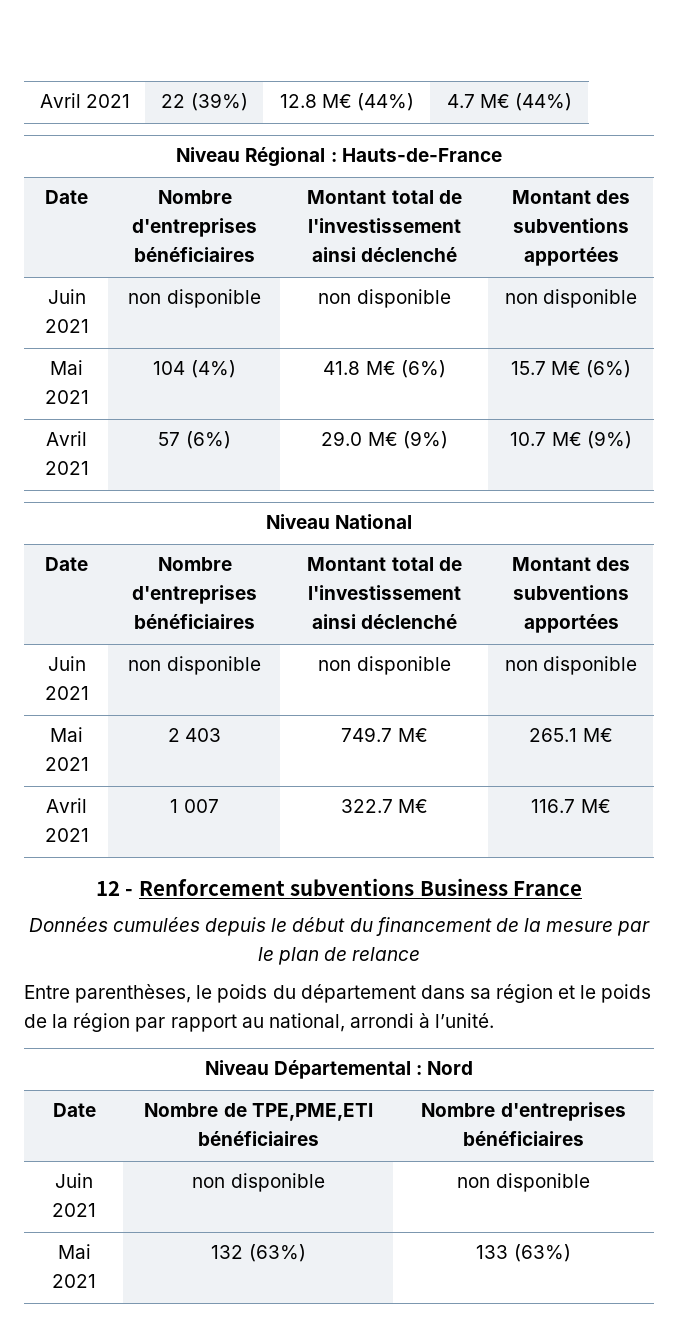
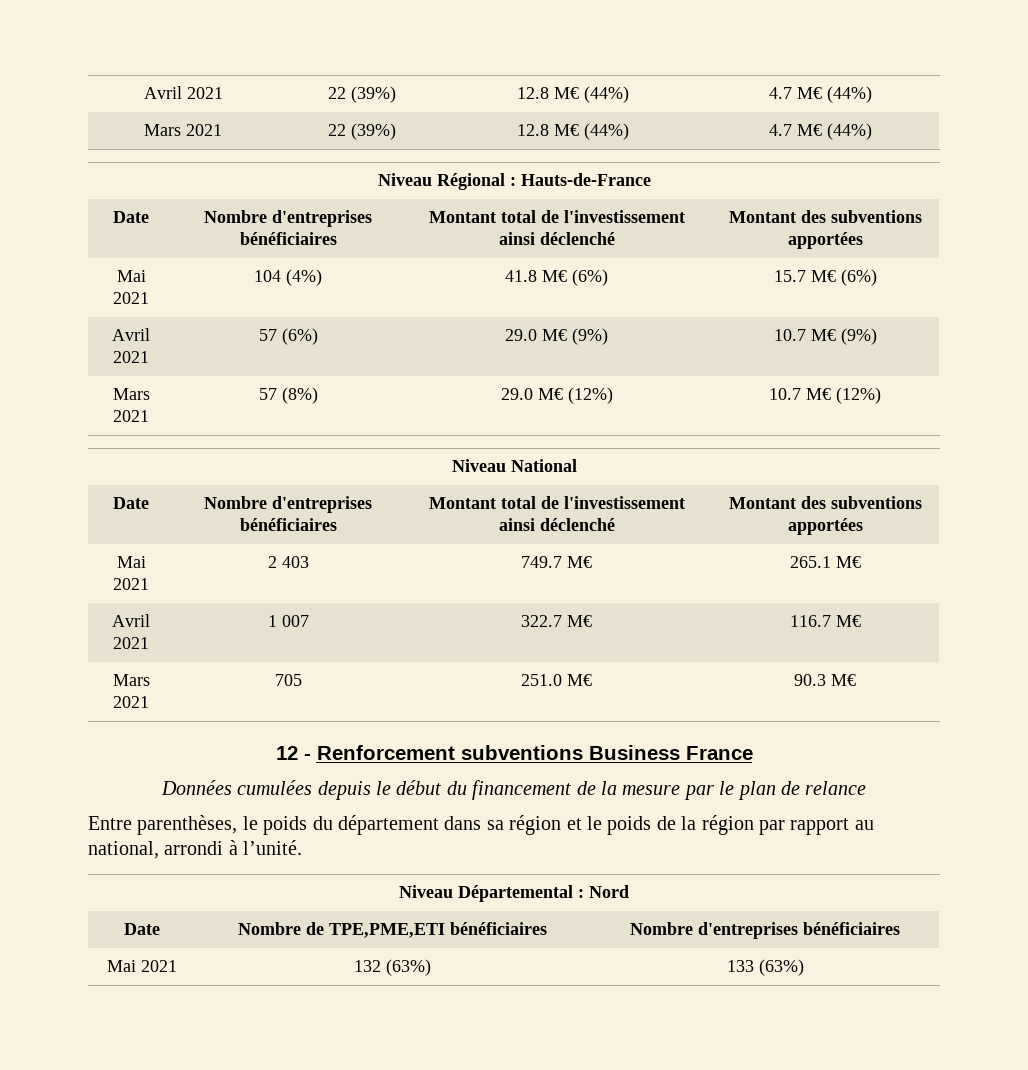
(573, 102) none -> [144,124,222,136] [327,123,396,140] [517,123,629,140] [768,123,872,140] // Mars 2021 | 22 (39%) | 12.8 M€ (44%) | 4.7 M€ (44%)
[47,289,86,304] [44,319,89,333] [128,289,261,308] [318,289,451,308] [504,289,638,308] // Juin 2021 | non disponible | non disponible | non disponible -> (863, 240) none
(632, 440) none -> [112,388,150,400] [113,410,149,422] [258,387,318,404] [500,387,613,404] [769,387,881,404] // Mars 2021 | 57 (8%) | 29.0 M€ (12%) | 10.7 M€ (12%)
[47,656,86,671] [44,686,89,700] [128,656,261,675] [318,656,451,675] [504,656,638,675] // Juin 2021 | non disponible | non disponible | non disponible -> (863, 526) none
(611, 806) none -> [112,674,150,686] [113,696,149,708] [274,674,302,686] [521,674,592,686] [794,674,856,686] // Mars 2021 | 705 | 251.0 M€ | 90.3 M€
[55,1173,93,1188] [52,1203,96,1217] [192,1173,325,1192] [457,1173,590,1192] // Juin 2021 | non disponible | non disponible -> (900, 928) none

